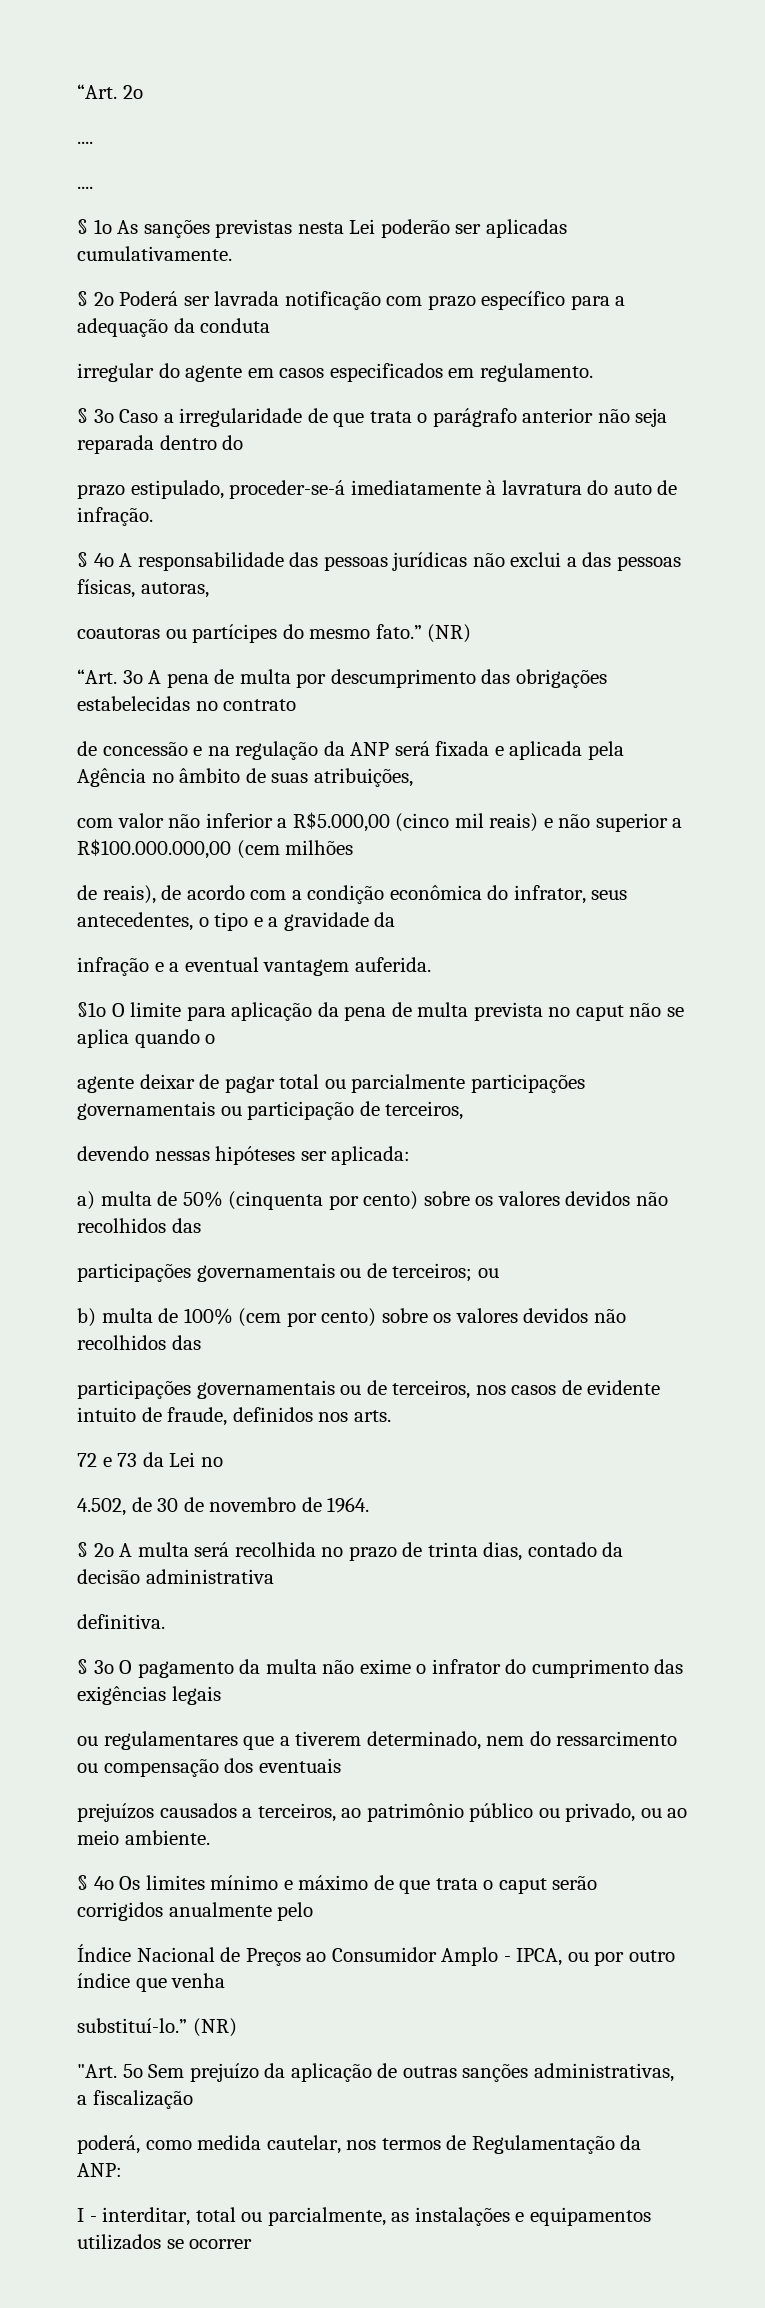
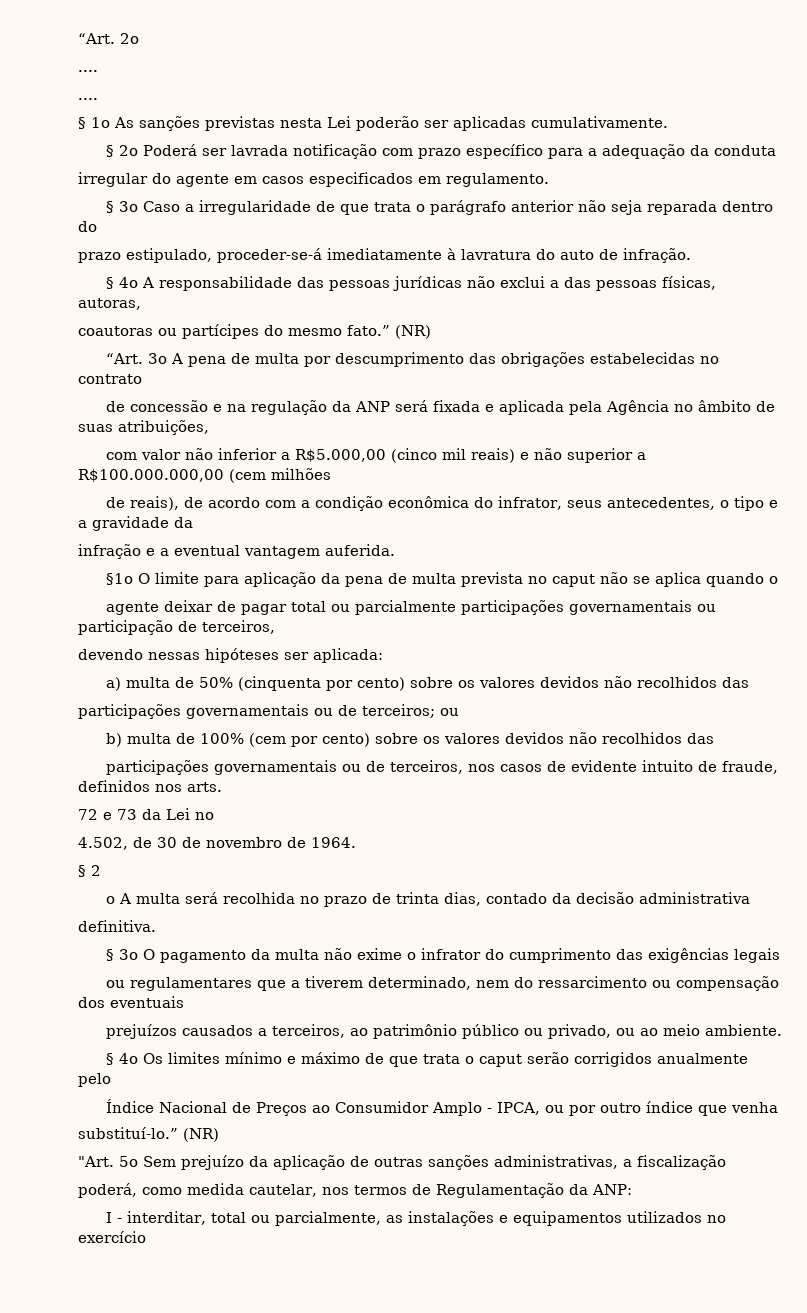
[93,1543,114,1557] 2o -> [91,865,101,876] [106,896,116,904] 2 // o
[166,2239,253,2249] se ocorrer -> [707,1215,727,1223] [78,1231,146,1243] no exercício

